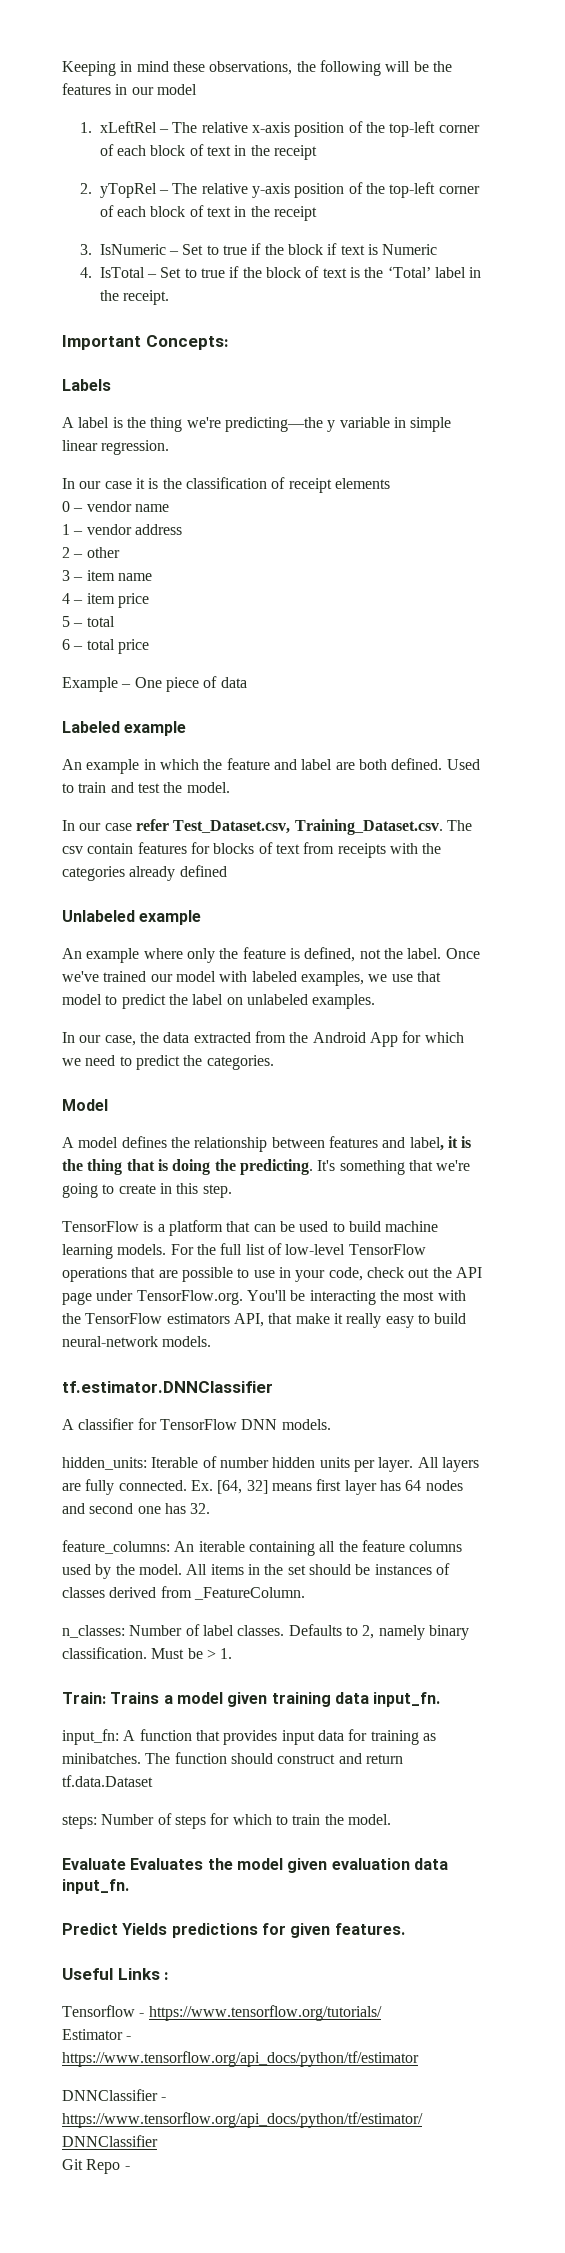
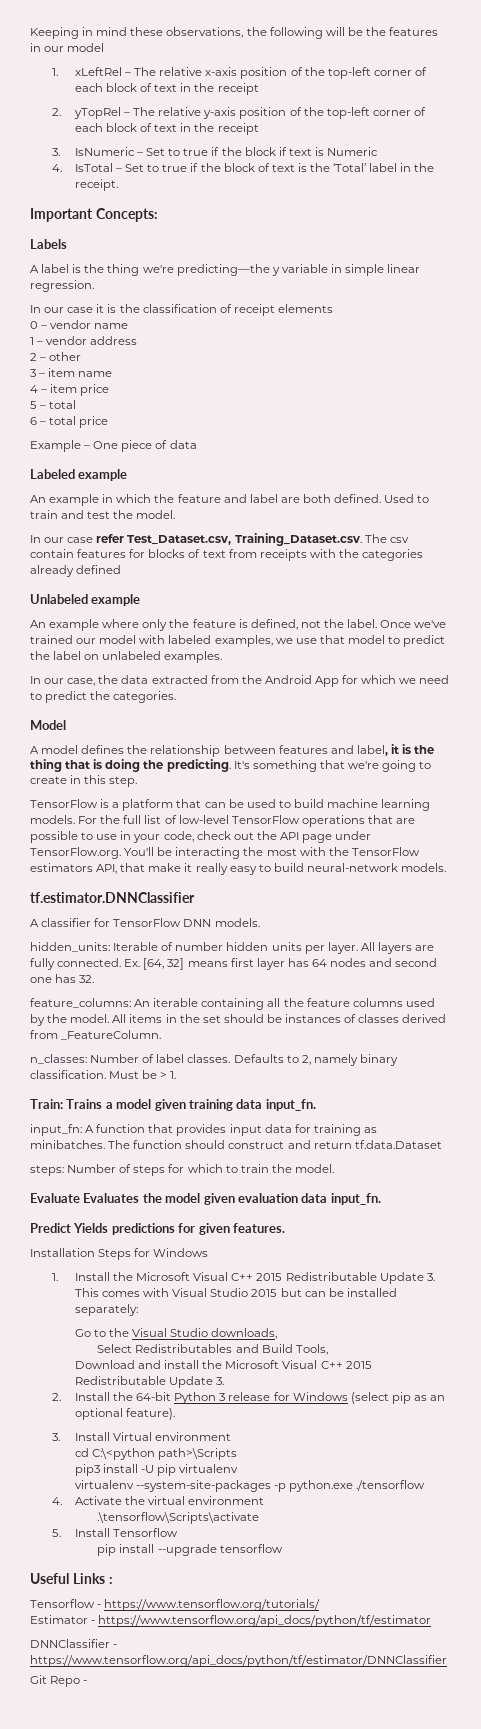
(405, 1929) none -> [30,1248,209,1260] [52,1272,435,1284] [74,1288,397,1297] [74,1304,138,1316] [74,1328,278,1339] [97,1344,328,1355] [74,1360,372,1369] [74,1376,225,1388] [52,1392,446,1404] [74,1408,176,1420] [52,1432,232,1441] [74,1448,238,1460] [74,1464,239,1476] [74,1480,426,1492] [52,1496,265,1505] [97,1512,260,1524] [52,1528,179,1537] [97,1544,283,1556] // Installation Steps for Windows // 1. Install the Microsoft Visual C++ 2015 Redistributable Update 3. This comes with Visual Studio 2015 but can be installed separately: // Go to the Visual Studio downloads, // Select Redistributables and Build Tools, // Download and install the Microsoft Visual C++ 2015 Redistributable Update 3. // 2. Install the 64-bit Python 3 release for Windows (select pip as an optional feature). // 3. Install Virtual environment // cd C:\<python path>\Scripts // pip3 install -U pip virtualenv // virtualenv --system-site-packages -p python.exe ./tensorflow // 4. Activate the virtual environment // .\tensorflow\Scripts\activate // 5. Install Tensorflow // pip install --upgrade tensorflow

